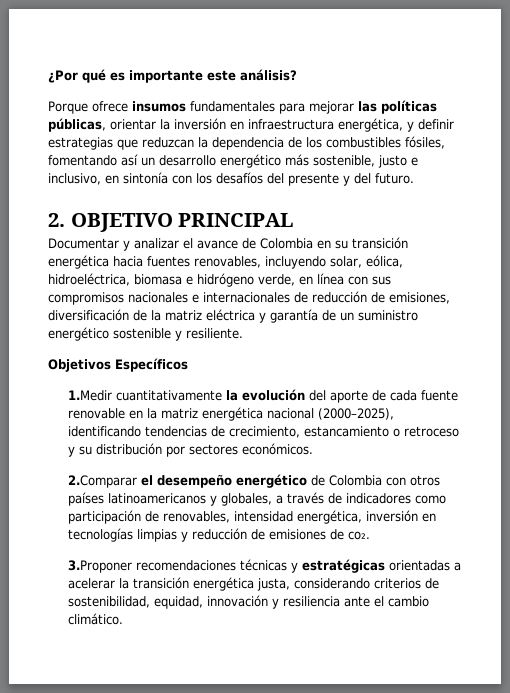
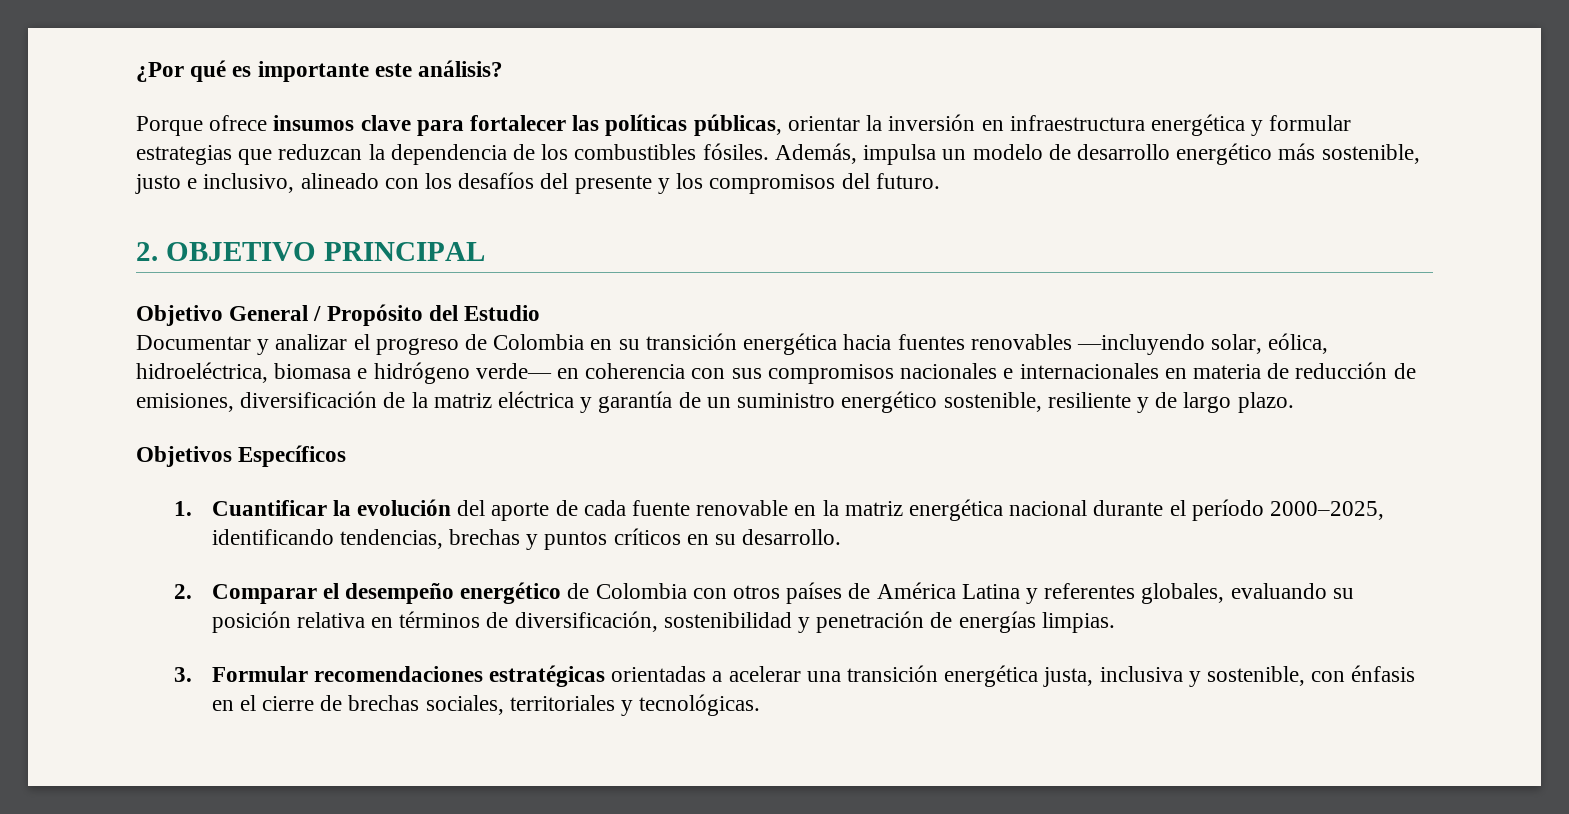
[190,101,354,114] fundamentales para mejorar -> [360,115,567,136] clave para fortalecer
[338,118,454,132] energética, y definir -> [1150,114,1352,136] energética y formular
[405,136,445,149] [48,154,155,166] fósiles, fomentando así un -> [702,143,1071,165] fósiles. Además, impulsa un modelo de
[105,172,168,184] en sintonía -> [300,173,379,189] alineado
(350, 180) none -> [676,173,836,194] los compromisos
(294, 220) none -> [136,304,541,326] // Objetivo General / Propósito del Estudio
[197,240,238,249] avance -> [375,338,459,355] progreso
[194,256,326,269] renovables, incluyendo -> [970,334,1205,355] renovables —incluyendo
[258,273,344,286] verde, en línea -> [475,363,686,379] verde— en coherencia
(290, 297) none -> [1164,364,1261,379] en materia
[113,328,243,341] sostenible y resiliente. -> [943,392,1294,413] sostenible, resiliente y de largo plazo.
[67,390,222,401] 1.Medir cuantitativamente -> [173,500,327,516] 1. Cuantificar
[317,408,394,420] [67,426,459,438] [67,443,313,457] [67,475,137,488] (2000–2025), identificando tendencias de crecimiento, estancamiento o retroceso y su distribución por sectores económicos. // 2.Comparar -> [1093,499,1385,521] [211,528,842,550] [173,584,317,604] durante el período 2000–2025, identificando tendencias, brechas y puntos críticos en su desarrollo. // 2. Comparar
[107,492,446,506] [67,510,436,524] [67,528,370,542] [67,559,298,573] latinoamericanos y globales, a través de indicadores como participación de renovables, intensidad energética, inversión en tecnologías limpias y reducción de emisiones de co₂. // 3.Proponer recomendaciones técnicas y -> [848,582,1354,604] [211,611,1115,633] [173,666,483,682] de América Latina y referentes globales, evaluando su posición relativa en términos de diversificación, sostenibilidad y penetración de energías limpias. // 3. Formular recomendaciones
[118,578,129,589] la -> [806,671,841,682] una
[293,578,439,589] [67,595,429,609] [67,613,123,625] considerando criterios de sostenibilidad, equidad, innovación y resiliencia ante el cambio climático. -> [1099,665,1416,687] [211,694,761,716] inclusiva y sostenible, con énfasis en el cierre de brechas sociales, territoriales y tecnológicas.

